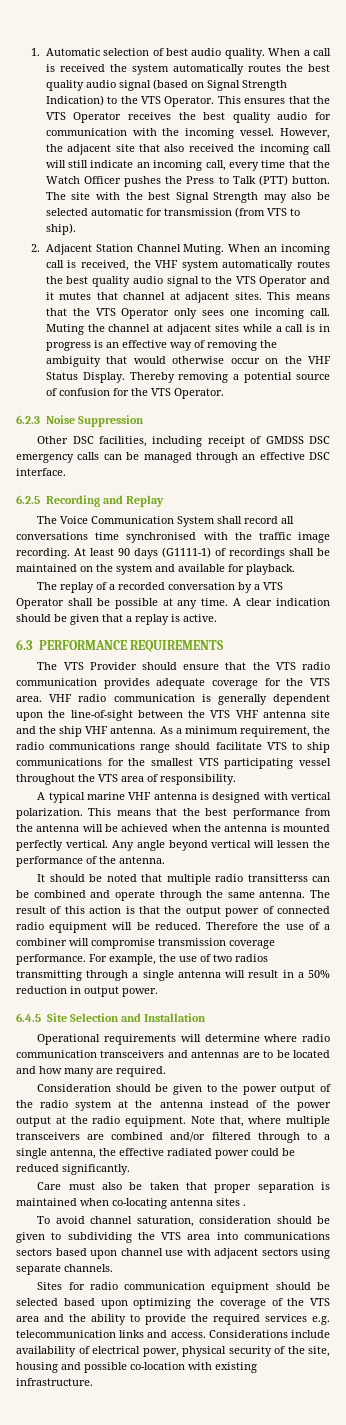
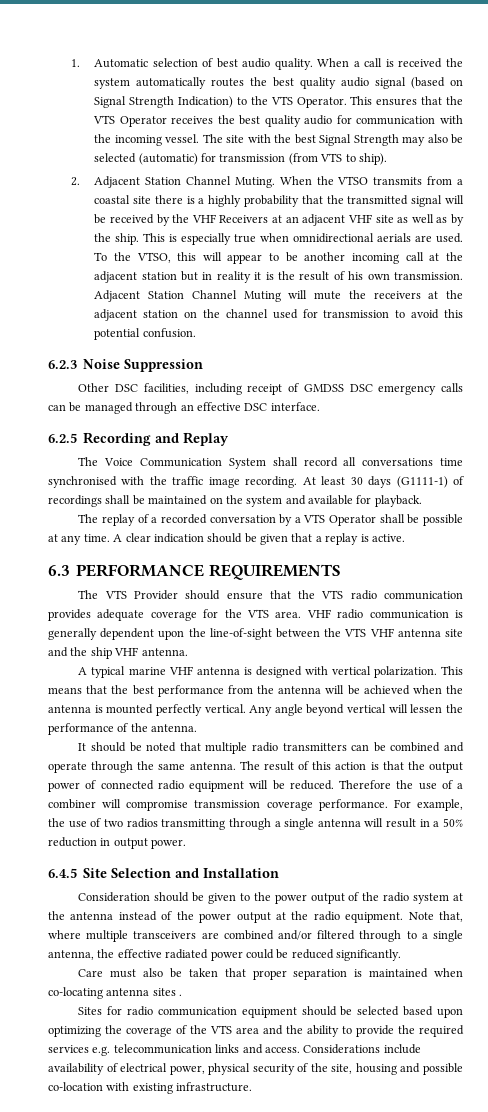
[280,128,330,139] [45,144,332,155] [45,160,331,171] [45,175,331,187] However, the adjacent site that also received the incoming call will still indicate an incoming call, every time that the Watch Officer pushes the Press to Talk (PTT) button. -> (200, 138) none
[90,208,143,216] automatic -> [138,153,198,165] (automatic)
[264,244,330,255] [45,260,330,271] [45,276,330,287] [45,292,331,303] [45,308,331,319] [45,324,331,335] [45,340,277,351] [45,356,331,367] [45,372,330,383] [45,388,224,399] an incoming call is received, the VHF system automatically routes the best quality audio signal to the VTS Operator and it mutes that channel at adjacent sites. This means that the VTS Operator only sees one incoming call. Muting the channel at adjacent sites while a call is in progress is an effective way of removing the ambiguity that would otherwise occur on the VHF Status Display. Thereby removing a potential source of confusion for the VTS Operator. -> [316,176,463,185] [94,195,465,207] [94,214,464,226] [94,233,463,245] [94,252,463,264] [94,271,463,283] [94,290,463,302] [94,309,463,321] [94,328,196,340] the VTSO transmits from a coastal site there is a highly probability that the transmitted signal will be received by the VHF Receivers at an adjacent VHF site as well as by the ship. This is especially true when omnidirectional aerials are used. To the VTSO, this will appear to be another incoming call at the adjacent station but in reality it is the result of his own transmission. Adjacent Station Channel Muting will mute the receivers at the adjacent station on the channel used for transmission to avoid this potential confusion.
[118,548,130,556] 90 -> [350,477,363,485] 30
[159,726,330,737] [16,742,330,753] [16,758,331,769] [16,774,236,785] As a minimum requirement, the radio communications range should facilitate VTS to ship communications for the smallest VTS participating vessel throughout the VTS area of responsibility. -> (188, 652) none
[247,874,308,882] transitterss -> [282,743,347,751] transmitters
[37,1034,330,1045] [16,1050,330,1058] [16,1066,166,1077] // Operational requirements will determine where radio communication transceivers and antennas are to be located and how many are required. -> (280, 873) none
[37,1216,330,1227] [16,1232,330,1243] [16,1248,330,1259] [16,1264,113,1275] // To avoid channel saturation, consideration should be given to subdividing the VTS area into communications sectors based upon channel use with adjacent sectors using separate channels. -> (183, 995) none

